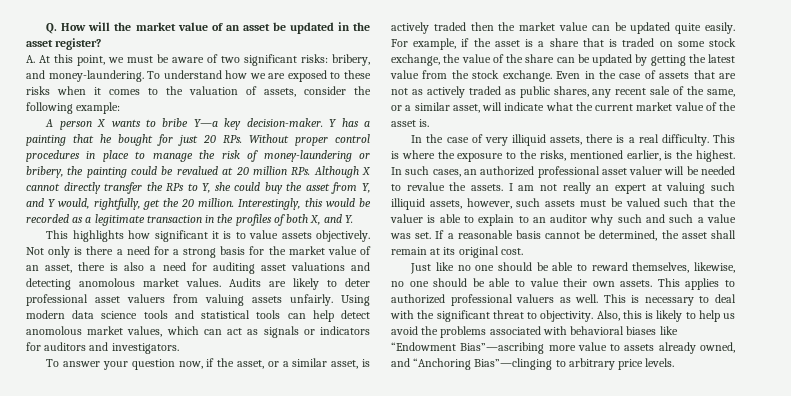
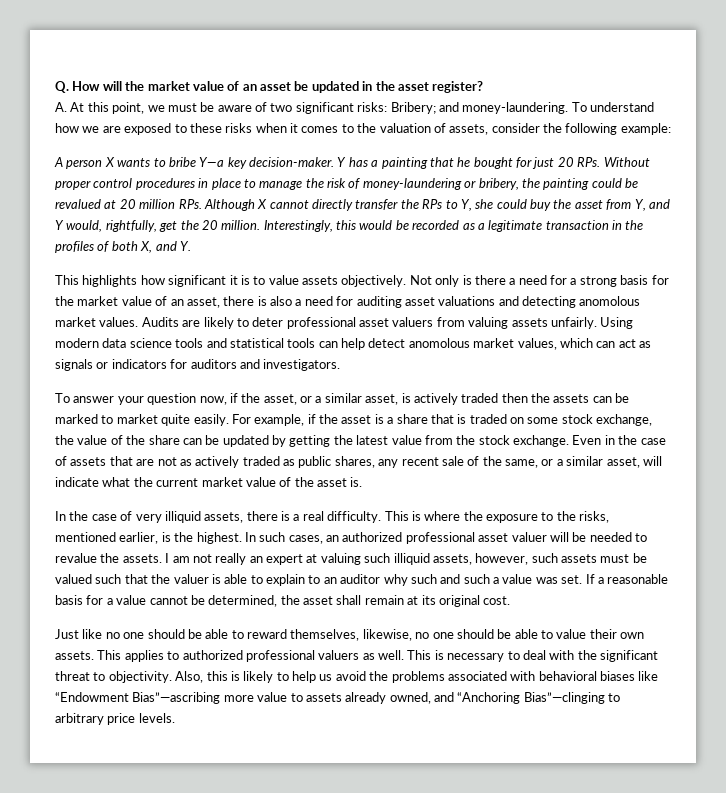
[332,54,370,66] bribery, -> [390,102,436,114] Bribery;
[519,22,671,34] market value can be updated -> [553,393,630,403] [55,414,158,424] assets can be marked to market
(541, 234) none -> [86,595,147,605] for a value

